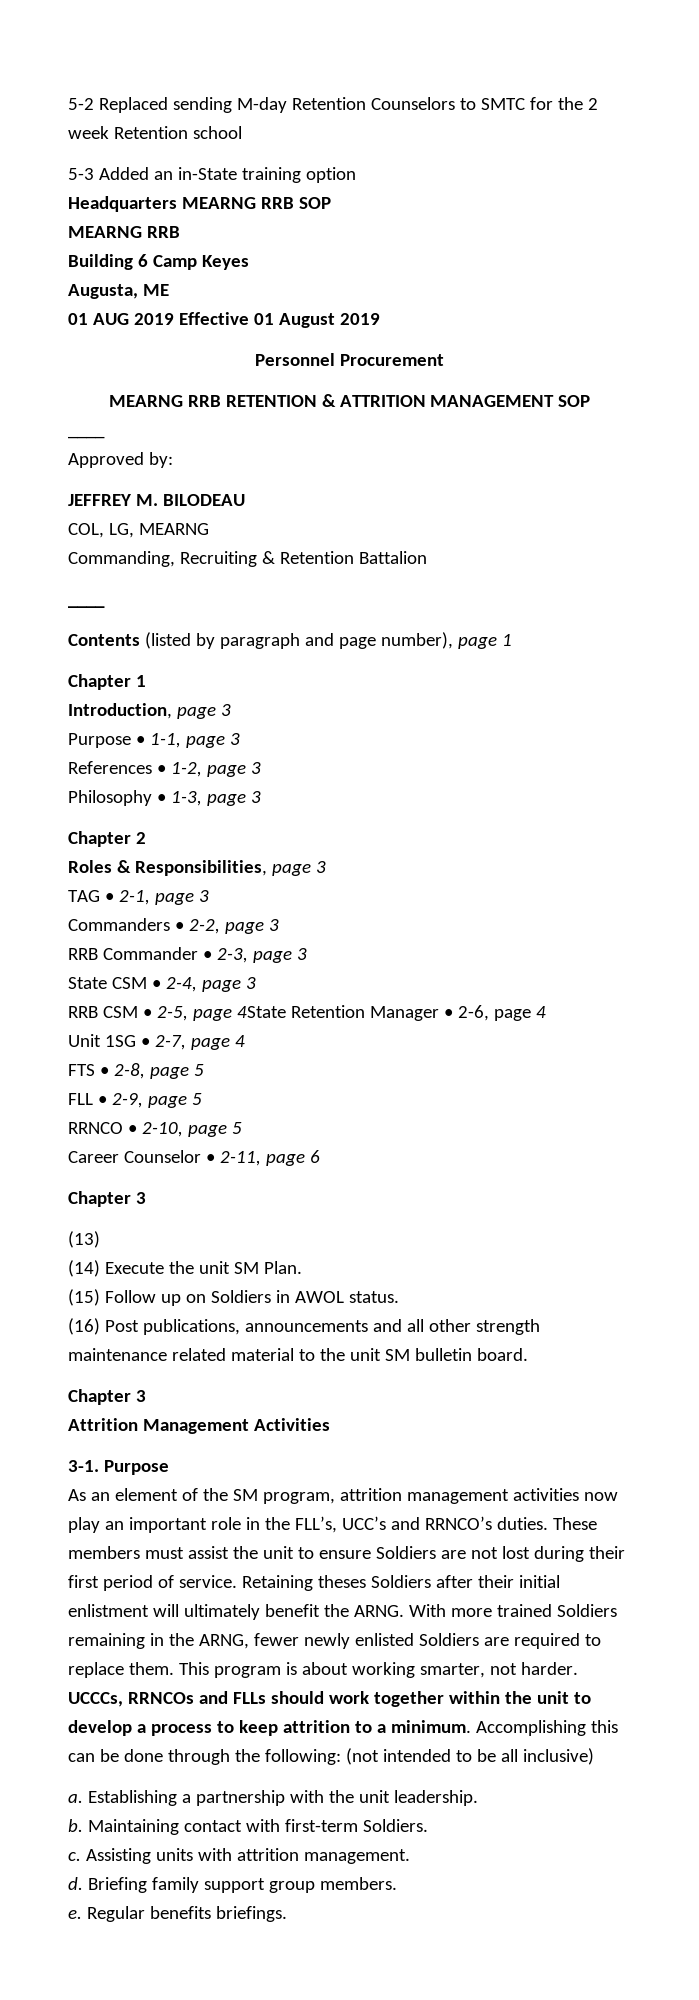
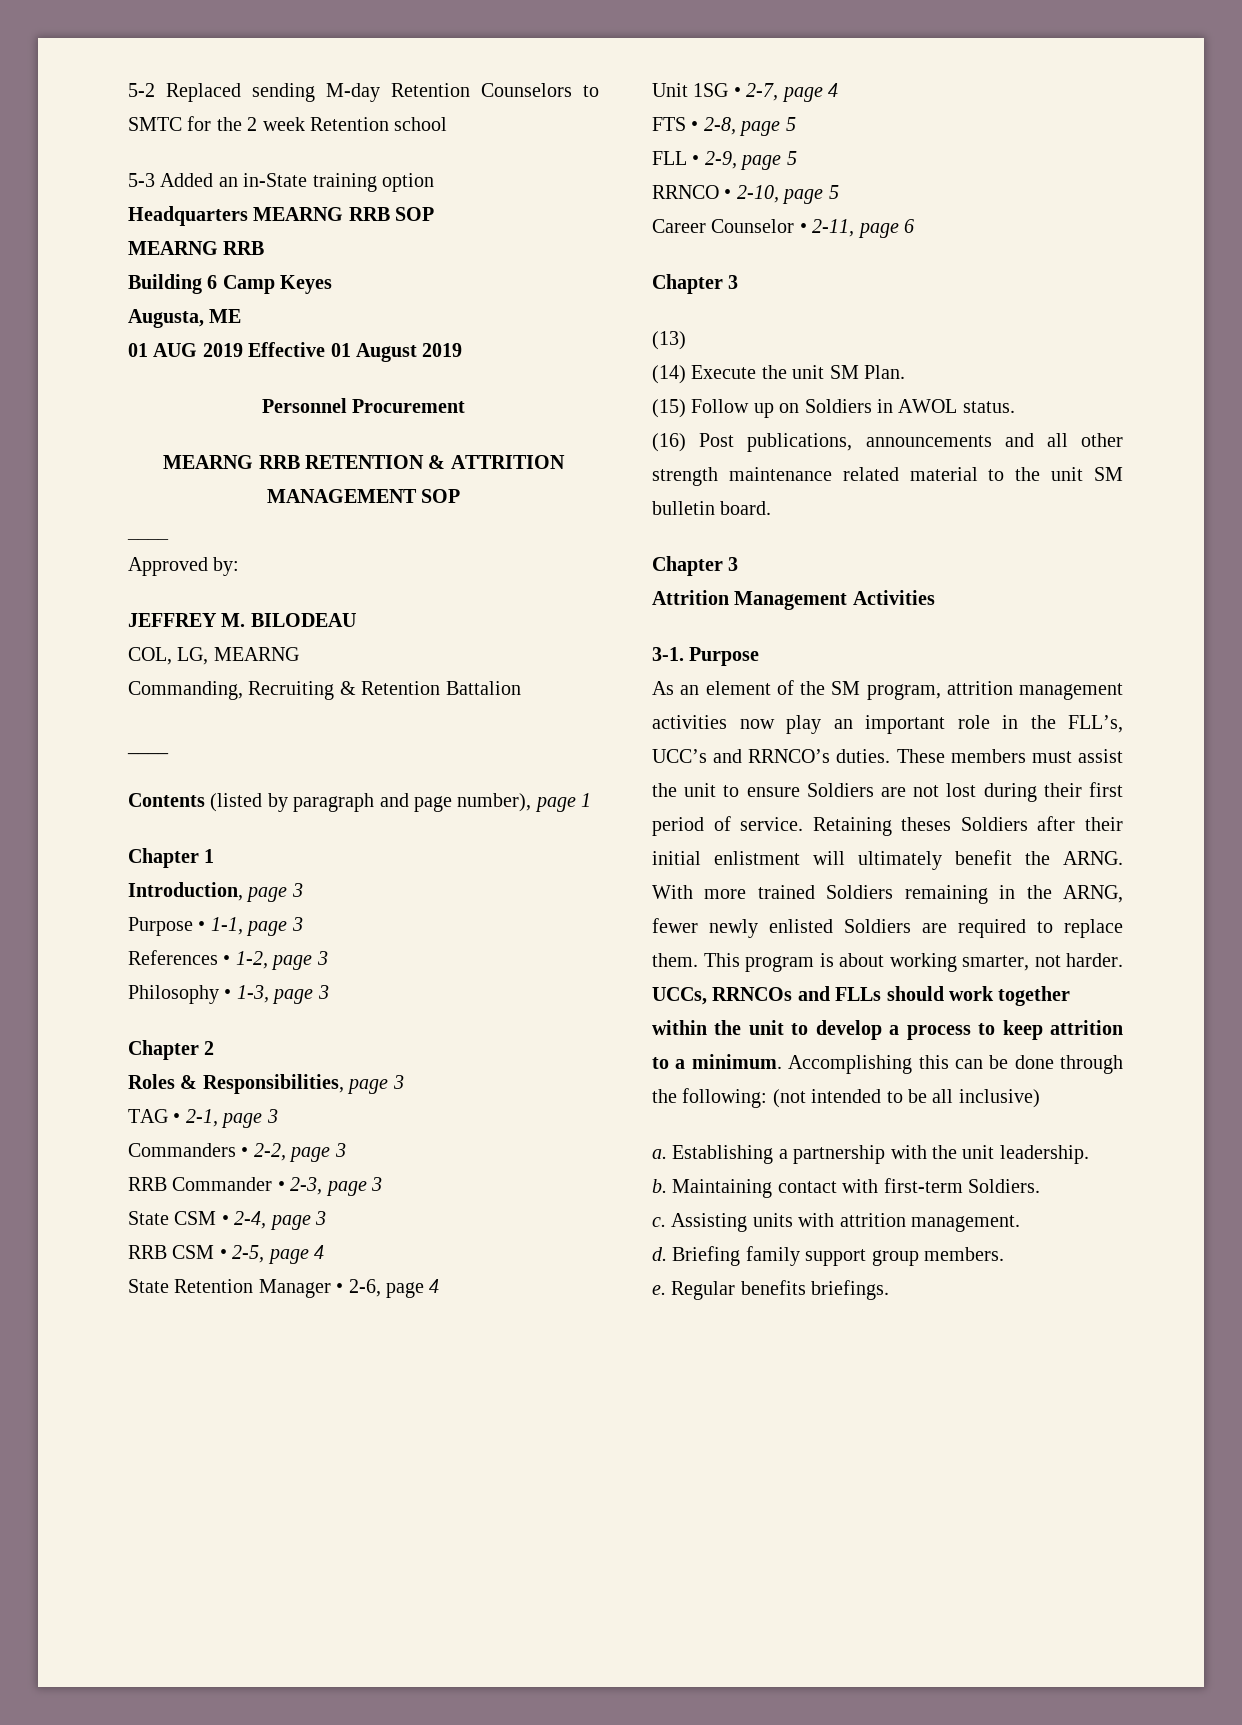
[236,1006,286,1018] 4State -> [314,1245,324,1259] [128,1279,169,1293] 4 // State
[68,1692,123,1707] UCCCs, -> [652,987,707,1005] UCCs,

